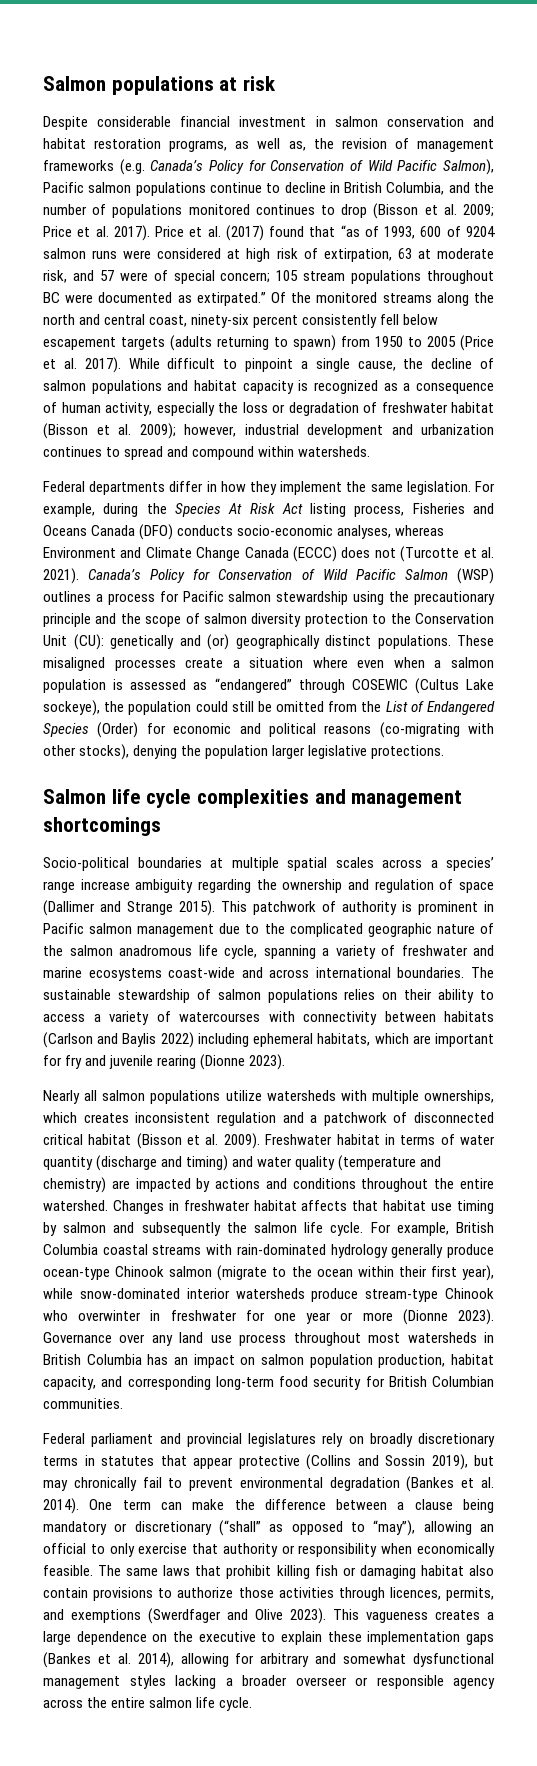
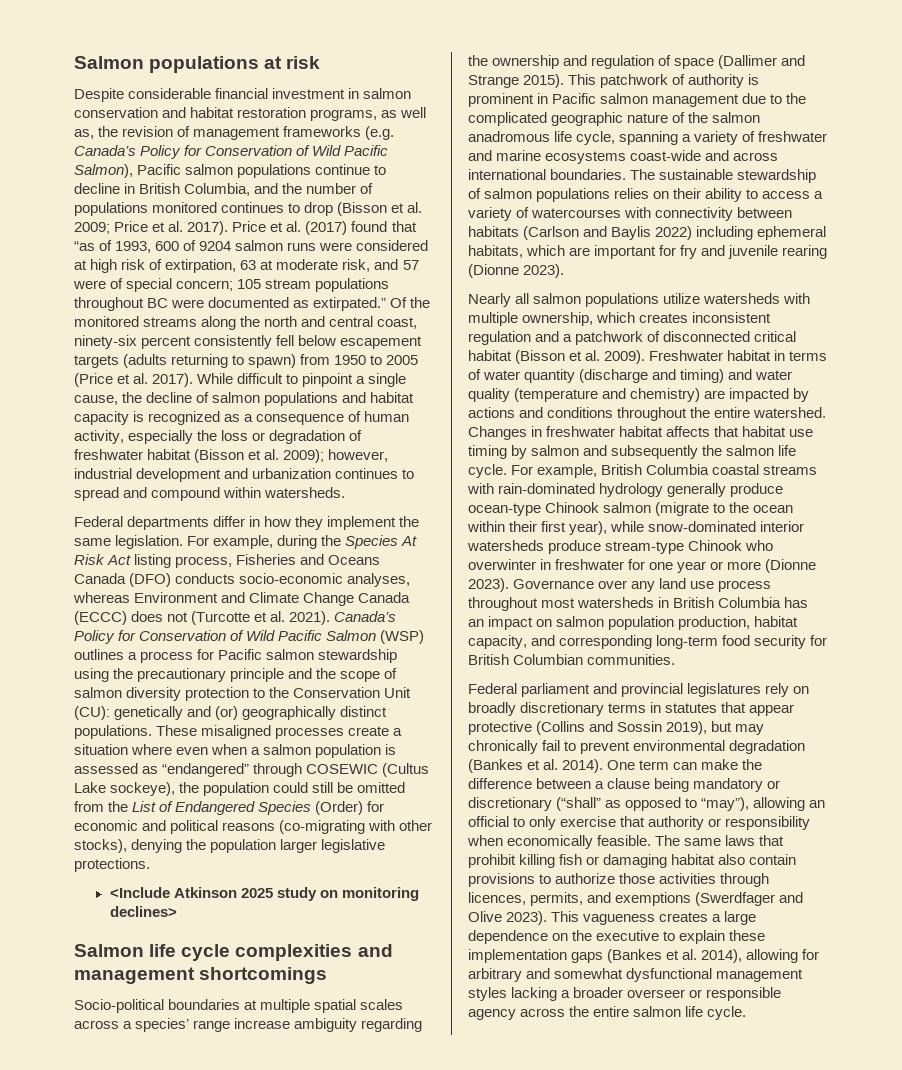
(445, 752) none -> [109,887,419,901] [109,906,177,917] // <Include Atkinson 2025 study on monitoring declines>
[424,1090,494,1104] ownerships, -> [522,312,594,326] ownership,

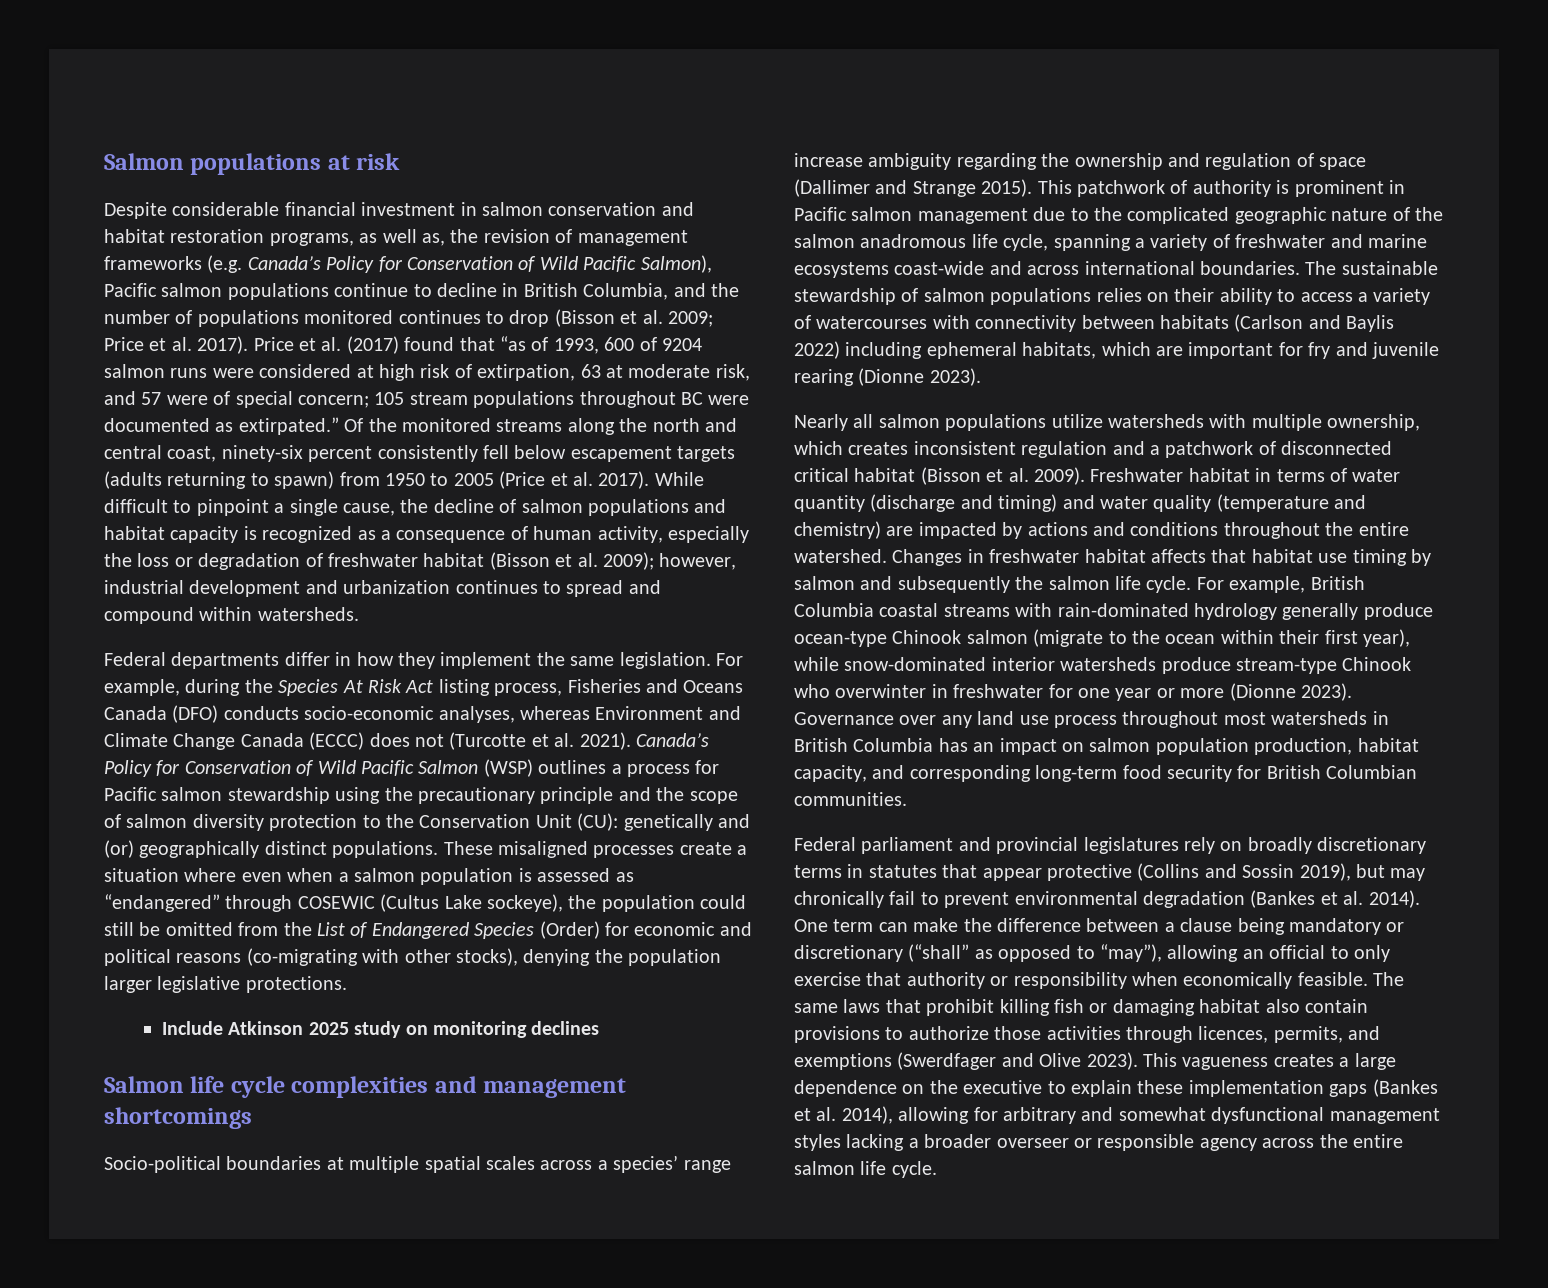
[109,887,170,898] <Include -> [162,1021,224,1035] Include
[109,906,177,917] declines> -> [531,1021,600,1035] declines

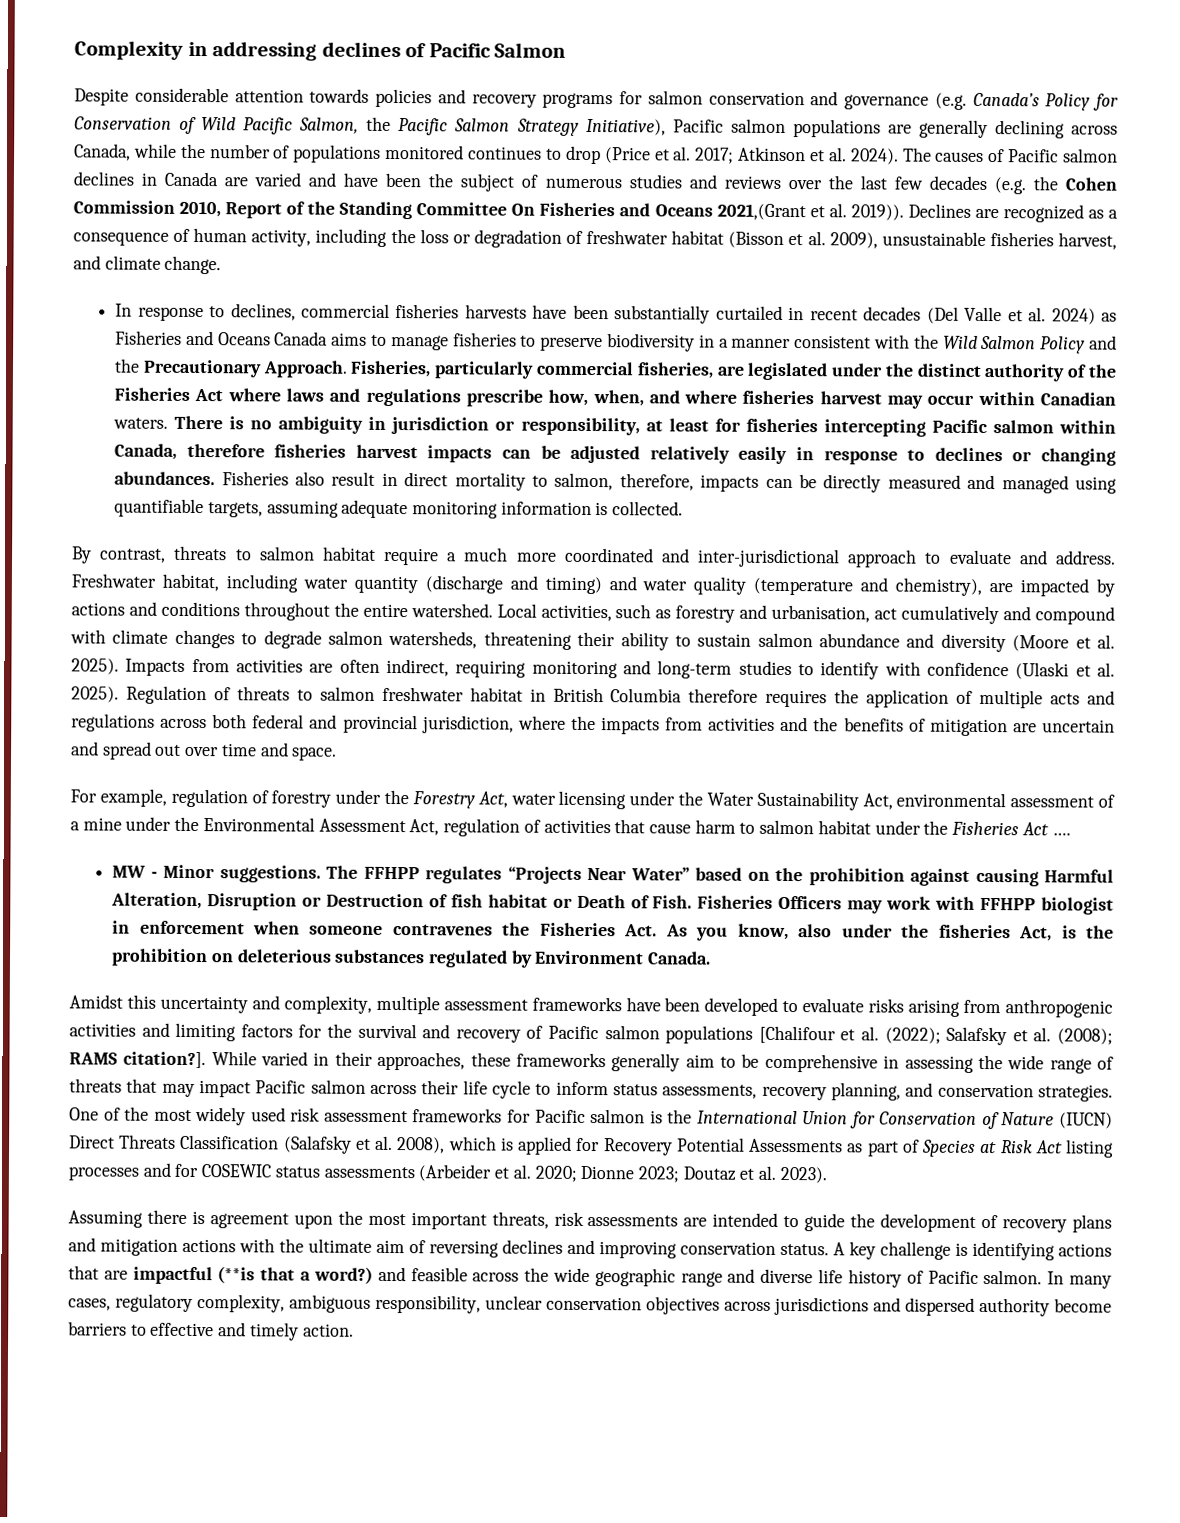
[104,153,401,175] [104,202,694,219] [104,229,688,246] [104,256,202,270] Salmon populations at risk // Despite considerable financial investment in salmon conservation and habitat restoration programs, as well as, the revision of management frameworks -> [74,40,567,61] [74,87,929,110] Complexity in addressing declines of Pacific Salmon // Despite considerable attention towards policies and recovery programs for salmon conservation and governance
[640,255,712,273] [104,283,706,300] Salmon), Pacific salmon populations continue to decline in British Columbia, and -> [299,116,1118,139] [74,143,177,161] Salmon, the Pacific Salmon Strategy Initiative), Pacific salmon populations are generally declining across Canada, while
[554,309,713,327] [104,336,702,354] [104,364,750,381] [104,391,750,408] [104,417,737,435] [104,445,736,462] [104,471,704,489] [104,499,727,516] [104,526,257,543] (Bisson et al. 2009; Price et al. 2017). Price et al. (2017) found that “as of 1993, 600 of 9204 salmon runs were considered at high risk of extirpation, 63 at moderate risk, and 57 were of special concern; 105 stream populations throughout BC were documented as extirpated.” Of the monitored streams along the north and central coast, ninety-six percent consistently fell below escapement targets (adults returning to spawn) from 1950 to 2005 (Price et al. 2017). While difficult to pinpoint a single cause, the decline of salmon populations and habitat capacity is -> [604,146,1119,165] [73,171,1117,195] [73,200,999,221] (Price et al. 2017; Atkinson et al. 2024). The causes of Pacific salmon declines in Canada are varied and have been the subject of numerous studies and reviews over the last few decades (e.g. the Cohen Commission 2010, Report of the Standing Committee On Fisheries and Oceans 2021,(Grant et al. 2019)). Declines are
[667,526,749,543] especially -> [315,228,388,247] including
[602,552,737,570] [104,580,661,597] [104,607,359,624] [104,652,743,669] [104,679,744,696] [104,705,741,723] [104,732,709,750] [104,759,720,777] [104,787,738,804] [104,813,750,831] [104,840,748,858] [104,868,634,885] [104,894,747,912] [104,921,752,939] [104,948,722,966] [104,976,347,993] [162,1021,600,1038] [104,1076,627,1098] [104,1107,252,1129] [104,1155,731,1173] [794,153,1367,170] [794,179,1405,197] [794,207,1443,224] [794,234,1427,251] [794,261,1438,278] [794,288,1431,305] [794,314,1395,332] [794,341,1439,359] [794,368,981,386] [794,414,1421,431] [794,441,1393,458] [794,467,1347,485] 2009); however, industrial development and urbanization continues to spread and compound within watersheds. // Federal departments differ in how they implement the same legislation. For example, during the Species At Risk Act listing process, Fisheries and Oceans Canada (DFO) conducts socio-economic analyses, whereas Environment and Climate Change Canada (ECCC) does not (Turcotte et al. 2021). Canada’s Policy for Conservation of Wild Pacific Salmon (WSP) outlines a process for Pacific salmon stewardship using the precautionary principle and the scope of salmon diversity protection to the Conservation Unit (CU): genetically and (or) geographically distinct populations. These misaligned processes create a situation where even when a salmon population is assessed as “endangered” through COSEWIC (Cultus Lake sockeye), the population could still be omitted from the List of Endangered Species (Order) for economic and political reasons (co-migrating with other stocks), denying the population larger legislative protections. // Include Atkinson 2025 study on monitoring declines // Salmon life cycle complexities and management shortcomings // Socio-political boundaries at multiple spatial scales across a species’ range increase ambiguity regarding the ownership and regulation of space (Dallimer and Strange 2015). This patchwork of authority is prominent in Pacific salmon management due to the complicated geographic nature of the salmon anadromous life cycle, spanning a variety of freshwater and marine ecosystems coast-wide and across international boundaries. The sustainable stewardship of salmon populations relies on their ability to access a variety of watercourses with connectivity between habitats (Carlson and Baylis 2022) including ephemeral habitats, which are important for fry and juvenile rearing (Dionne 2023). // Nearly all salmon populations utilize watersheds with multiple ownership, which creates inconsistent regulation and a patchwork of disconnected critical habitat (Bisson et al. 2009). Freshwater habitat in terms of -> [829,231,1117,250] [73,255,222,275] [115,303,1117,325] [115,330,1117,354] [114,358,1118,382] [114,387,1116,409] [113,415,1116,437] [114,443,1116,466] [114,471,1118,494] [114,498,684,519] [71,545,1116,568] [71,573,298,593] 2009), unsustainable fisheries harvest, and climate change. // In response to declines, commercial fisheries harvests have been substantially curtailed in recent decades (Del Valle et al. 2024) as Fisheries and Oceans Canada aims to manage fisheries to preserve biodiversity in a manner consistent with the Wild Salmon Policy and the Precautionary Approach. Fisheries, particularly commercial fisheries, are legislated under the distinct authority of the Fisheries Act where laws and regulations prescribe how, when, and where fisheries harvest may occur within Canadian waters. There is no ambiguity in jurisdiction or responsibility, at least for fisheries intercepting Pacific salmon within Canada, therefore fisheries harvest impacts can be adjusted relatively easily in response to declines or changing abundances. Fisheries also result in direct mortality to salmon, therefore, impacts can be directly measured and managed using quantifiable targets, assuming adequate monitoring information is collected. // By contrast, threats to salmon habitat require a much more coordinated and inter-jurisdictional approach to evaluate and address. Freshwater habitat, including
[794,521,881,539] chemistry) -> [895,577,983,596] chemistry),
[892,549,1431,566] [794,576,1365,593] [794,603,1433,620] [794,629,1410,647] [794,657,1412,674] [794,683,1352,701] [794,711,1389,728] [794,738,1419,755] [794,765,1418,782] [794,792,907,806] [794,837,1427,854] [794,863,1426,881] [794,890,1420,908] [794,918,1405,935] [794,944,1390,962] [794,972,1405,989] [794,999,1368,1016] [794,1026,1381,1043] [794,1052,1396,1070] [794,1079,1438,1097] [794,1106,1440,1124] [794,1134,1403,1151] [794,1161,937,1178] Changes in freshwater habitat affects that habitat use timing by salmon and subsequently the salmon life cycle. For example, British Columbia coastal streams with rain-dominated hydrology generally produce ocean-type Chinook salmon (migrate to the ocean within their first year), while snow-dominated interior watersheds produce stream-type Chinook who overwinter in freshwater for one year or more (Dionne 2023). Governance over any land use process throughout most watersheds in British Columbia has an impact on salmon population production, habitat capacity, and corresponding long-term food security for British Columbian communities. // Federal parliament and provincial legislatures rely on broadly discretionary terms in statutes that appear protective (Collins and Sossin 2019), but may chronically fail to prevent environmental degradation (Bankes et al. 2014). One term can make the difference between a clause being mandatory or discretionary (“shall” as opposed to “may”), allowing an official to only exercise that authority or responsibility when economically feasible. The same laws that prohibit killing fish or damaging habitat also contain provisions to authorize those activities through licences, permits, and exemptions (Swerdfager and Olive 2023). This vagueness creates a large dependence on the executive to explain these implementation gaps (Bankes et al. 2014), allowing for arbitrary and somewhat dysfunctional management styles lacking a broader overseer or responsible agency across the entire salmon life cycle. -> [496,603,1116,625] [70,629,1116,653] [71,658,1116,680] [71,685,1116,709] [71,713,1115,737] [71,741,338,761] [70,788,1116,811] [70,816,1071,837] [112,864,1114,887] [111,892,1114,915] [112,920,1114,942] [111,948,712,968] [69,994,1113,1018] [69,1022,1114,1046] [69,1051,1114,1074] [69,1078,1114,1102] [69,1106,1113,1130] [69,1134,1115,1158] [68,1162,827,1184] [68,1209,1112,1233] [68,1237,1112,1261] [68,1265,1113,1289] [68,1293,1112,1317] [68,1321,354,1341] Local activities, such as forestry and urbanisation, act cumulatively and compound with climate changes to degrade salmon watersheds, threatening their ability to sustain salmon abundance and diversity (Moore et al. 2025). Impacts from activities are often indirect, requiring monitoring and long-term studies to identify with confidence (Ulaski et al. 2025). Regulation of threats to salmon freshwater habitat in British Columbia therefore requires the application of multiple acts and regulations across both federal and provincial jurisdiction, where the impacts from activities and the benefits of mitigation are uncertain and spread out over time and space. // For example, regulation of forestry under the Forestry Act, water licensing under the Water Sustainability Act, environmental assessment of a mine under the Environmental Assessment Act, regulation of activities that cause harm to salmon habitat under the Fisheries Act …. // MW - Minor suggestions. The FFHPP regulates “Projects Near Water” based on the prohibition against causing Harmful Alteration, Disruption or Destruction of fish habitat or Death of Fish. Fisheries Officers may work with FFHPP biologist in enforcement when someone contravenes the Fisheries Act. As you know, also under the fisheries Act, is the prohibition on deleterious substances regulated by Environment Canada. // Amidst this uncertainty and complexity, multiple assessment frameworks have been developed to evaluate risks arising from anthropogenic activities and limiting factors for the survival and recovery of Pacific salmon populations [Chalifour et al. (2022); Salafsky et al. (2008); RAMS citation?]. While varied in their approaches, these frameworks generally aim to be comprehensive in assessing the wide range of threats that may impact Pacific salmon across their life cycle to inform status assessments, recovery planning, and conservation strategies. One of the most widely used risk assessment frameworks for Pacific salmon is the International Union for Conservation of Nature (IUCN) Direct Threats Classification (Salafsky et al. 2008), which is applied for Recovery Potential Assessments as part of Species at Risk Act listing processes and for COSEWIC status assessments (Arbeider et al. 2020; Dionne 2023; Doutaz et al. 2023). // Assuming there is agreement upon the most important threats, risk assessments are intended to guide the development of recovery plans and mitigation actions with the ultimate aim of reversing declines and improving conservation status. A key challenge is identifying actions that are impactful (**is that a word?) and feasible across the wide geographic range and diverse life history of Pacific salmon. In many cases, regulatory complexity, ambiguous responsibility, unclear conservation objectives across jurisdictions and dispersed authority become barriers to effective and timely action.

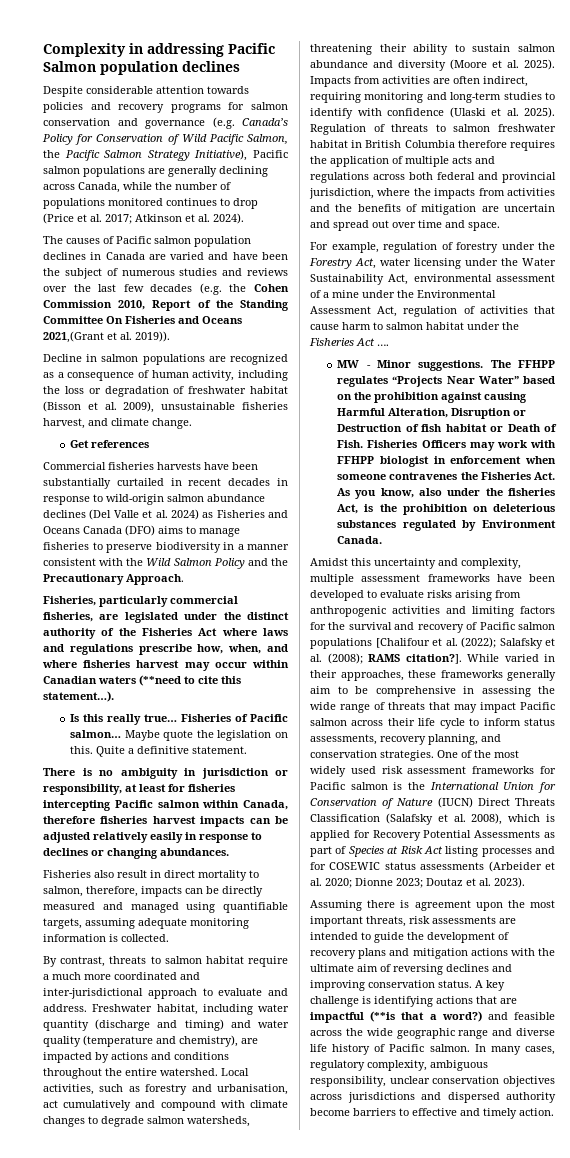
[321,41,567,58] declines of Pacific Salmon -> [228,43,275,54] [43,61,240,75] Pacific Salmon population declines
(899, 156) none -> (244, 218) //
(1119, 155) none -> [194,236,251,247] population
[907,203,971,218] Declines -> [43,354,205,365] // Decline in salmon populations
[115,303,390,322] In response to declines, commercial -> [70,440,150,448] [43,462,106,470] Get references // Commercial
(922, 313) none -> [277,478,288,486] [43,494,265,505] [43,510,86,518] in response to wild-origin salmon abundance declines
(329, 338) none -> [125,525,155,536] (DFO)
(348, 369) none -> (184, 579) //
[113,417,169,429] waters. -> [98,675,241,686] [43,691,114,702] [70,714,288,725] [70,730,288,741] [70,746,248,757] waters (**need to cite this statement…). // Is this really true… Fisheries of Pacific salmon… Maybe quote the legislation on this. Quite a definitive statement. //
(216, 478) none -> (229, 852) //

